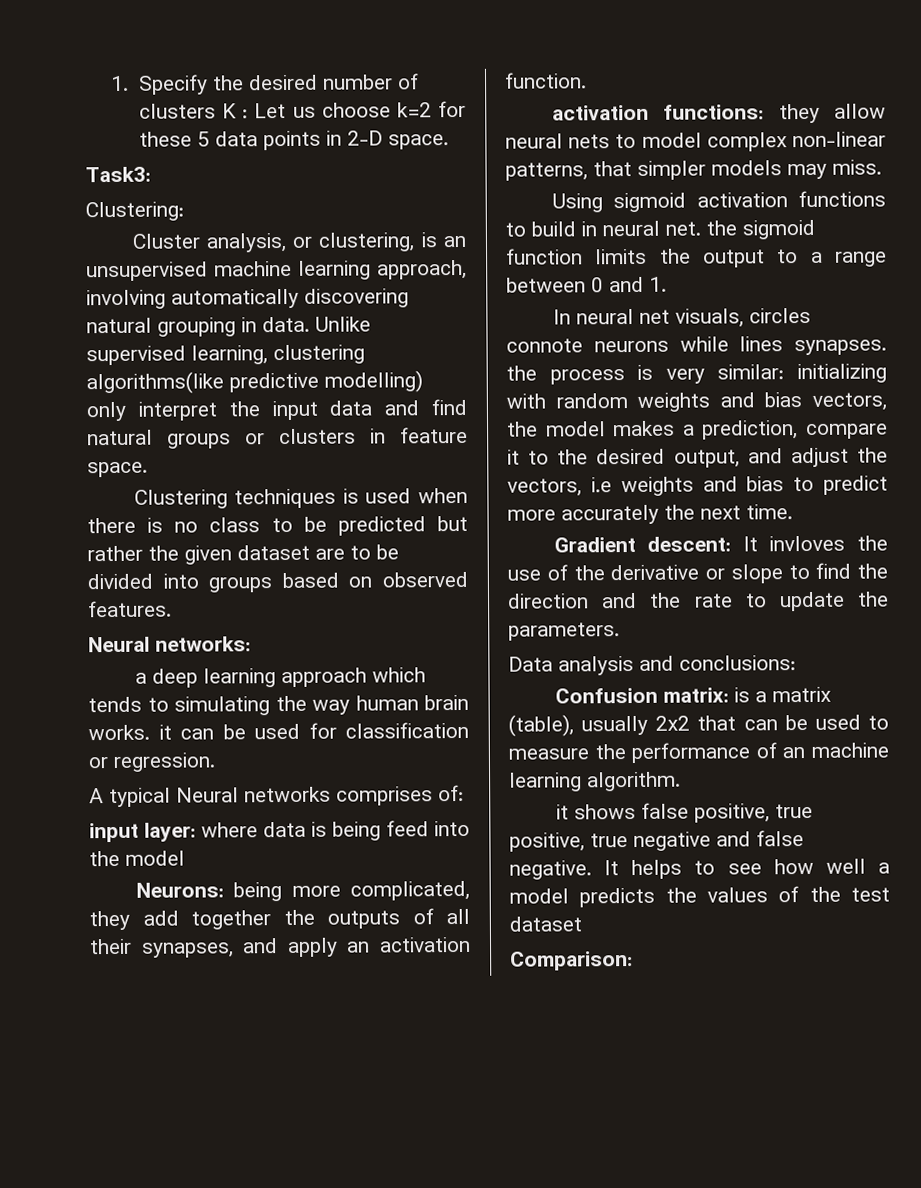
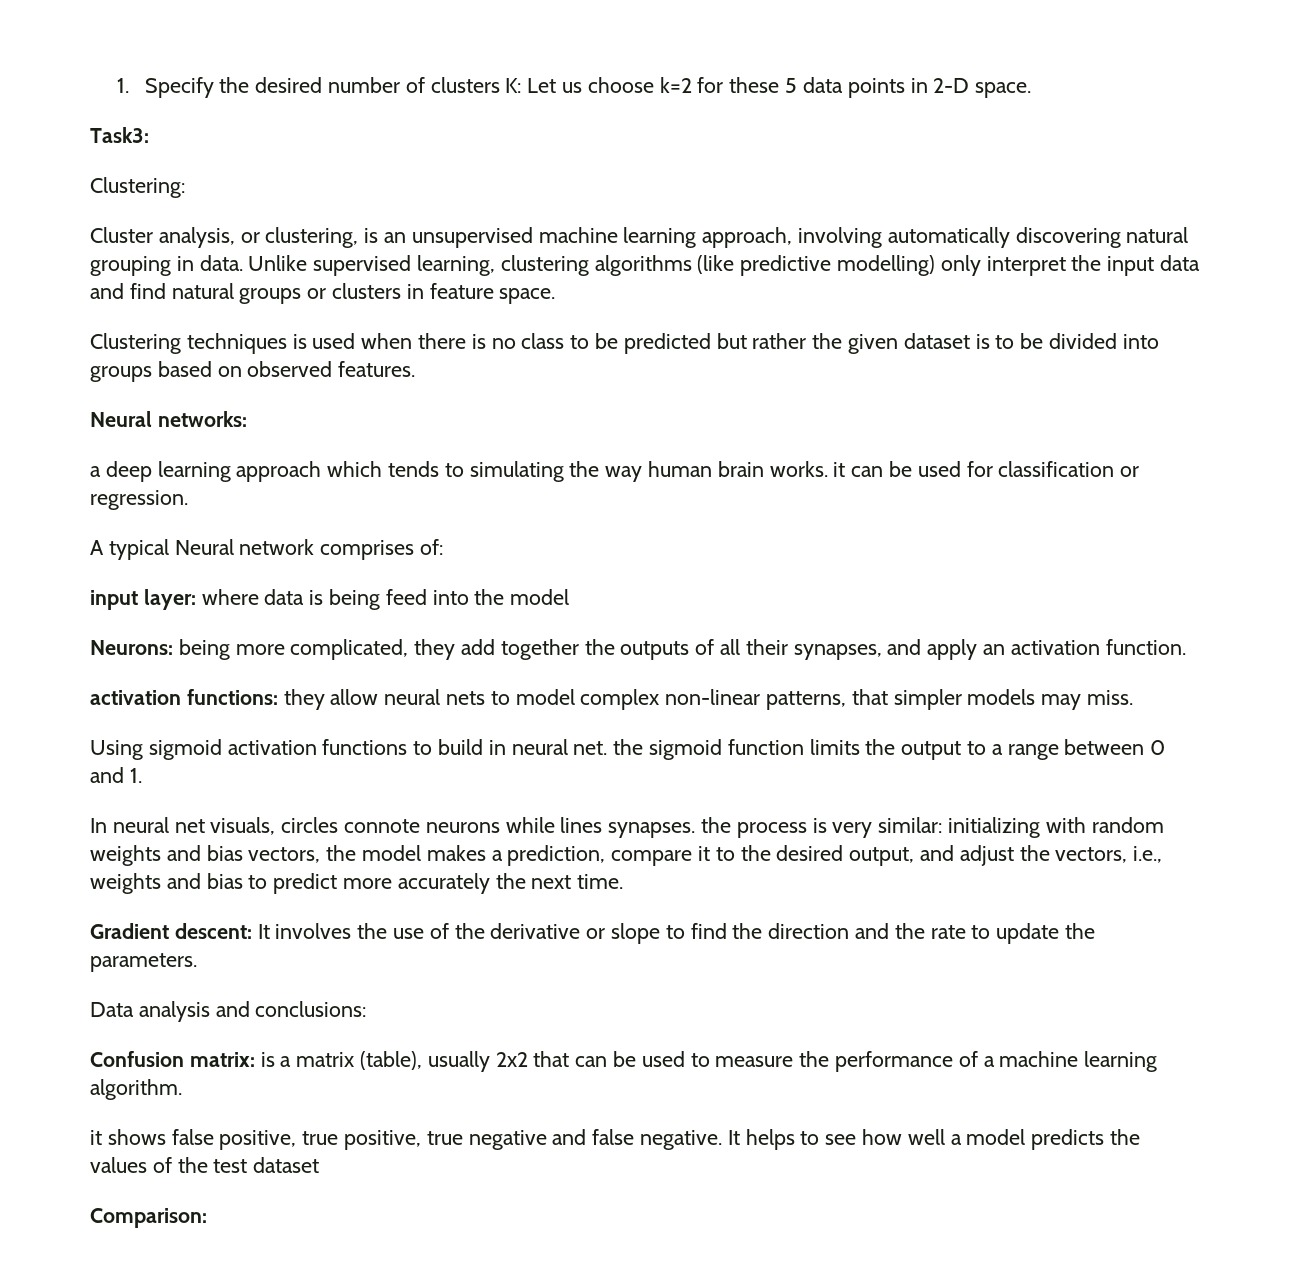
[221,103,249,119] K : -> [505,78,522,93] K:
[86,371,224,395] algorithms(like -> [594,255,735,276] algorithms (like
[315,548,345,560] are -> [975,334,990,349] is
[244,786,331,803] networks -> [239,539,315,555] network
[590,477,612,493] i.e -> [1133,846,1163,863] i.e.,
[769,535,846,552] invloves -> [275,923,352,939] involves
[782,747,806,759] an -> [983,1056,995,1067] a

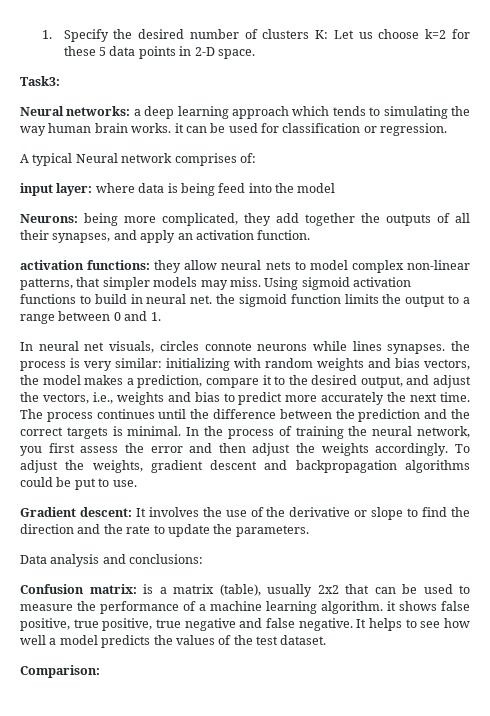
[90,177,185,198] [90,227,1189,248] [90,255,1201,276] [90,283,556,304] [90,333,1159,354] [90,361,416,382] // Clustering: // Cluster analysis, or clustering, is an unsupervised machine learning approach, involving automatically discovering natural grouping in data. Unlike supervised learning, clustering algorithms (like predictive modelling) only interpret the input data and find natural groups or clusters in feature space. // Clustering techniques is used when there is no class to be predicted but rather the given dataset is to be divided into groups based on observed features. -> (60, 81) none
(247, 419) // -> (131, 111) none
(1134, 697) // -> (261, 282) none
(624, 881) none -> [20,409,471,422] [20,426,470,439] [20,443,470,456] [20,460,470,473] [20,477,137,490] The process continues until the difference between the prediction and the correct targets is minimal. In the process of training the neural network, you first assess the error and then adjust the weights accordingly. To adjust the weights, gradient descent and backpropagation algorithms could be put to use.
(182, 1089) // -> (383, 607) none
[253,1157,320,1173] dataset -> [280,635,327,645] dataset.

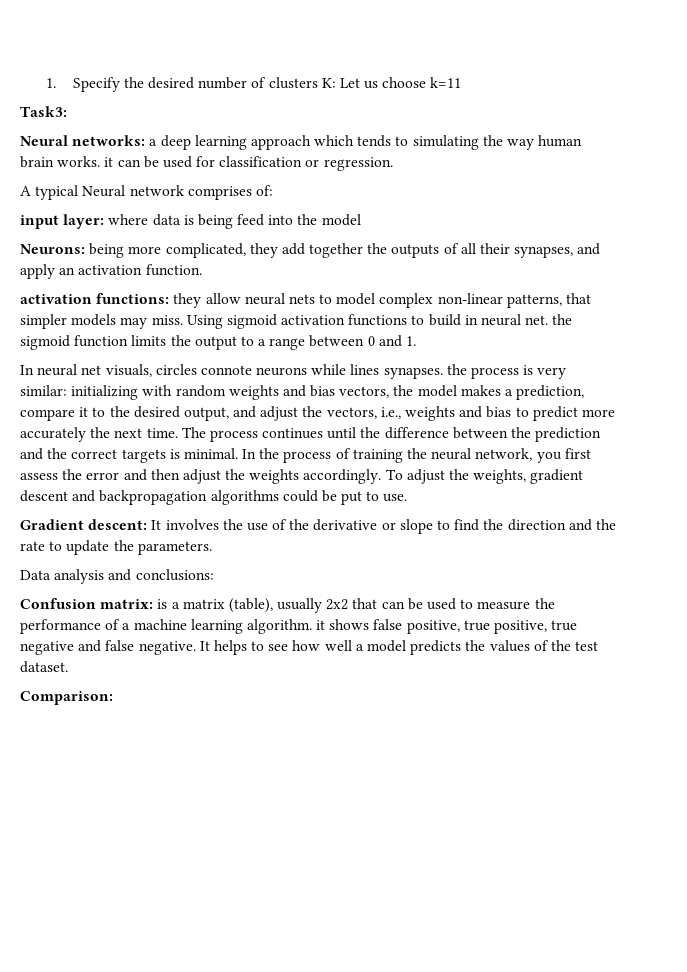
[425,29,471,39] [63,46,255,59] k=2 for these 5 data points in 2-D space. -> [430,77,462,88] k=11

